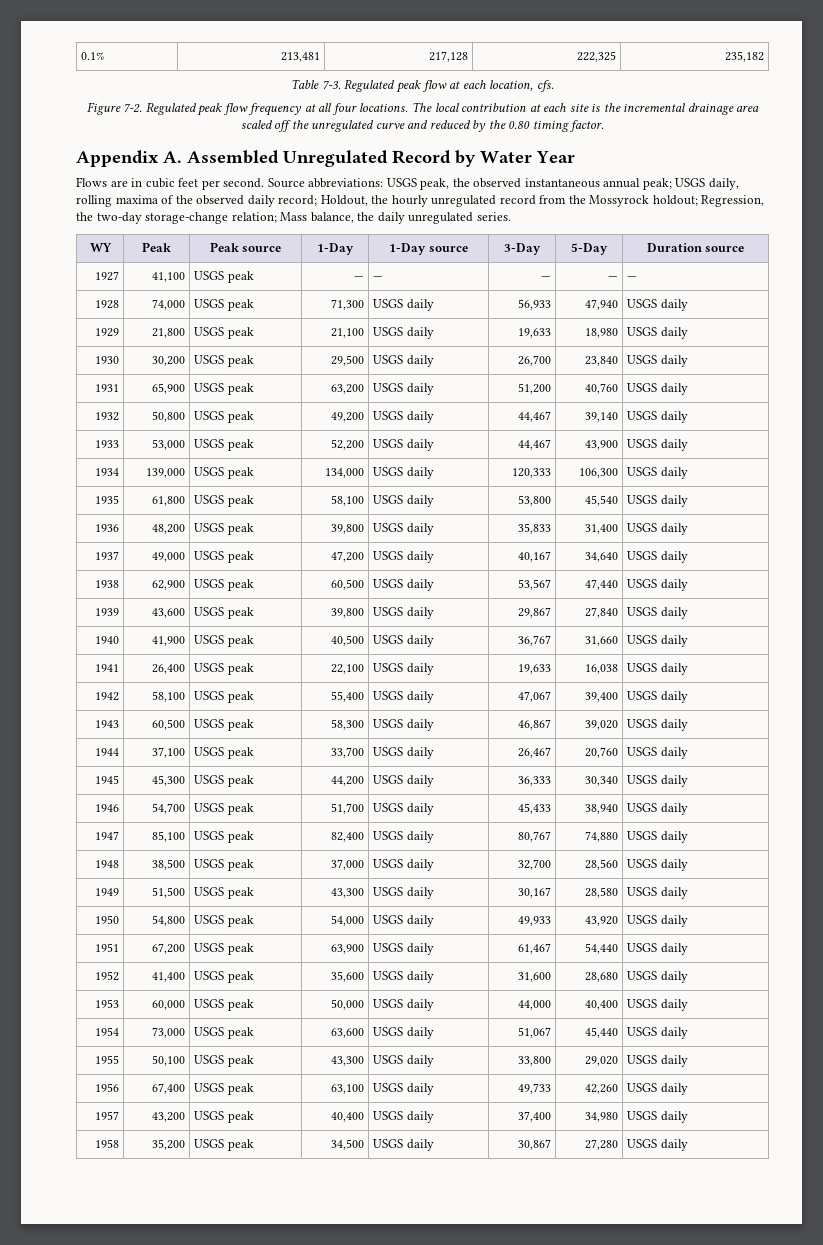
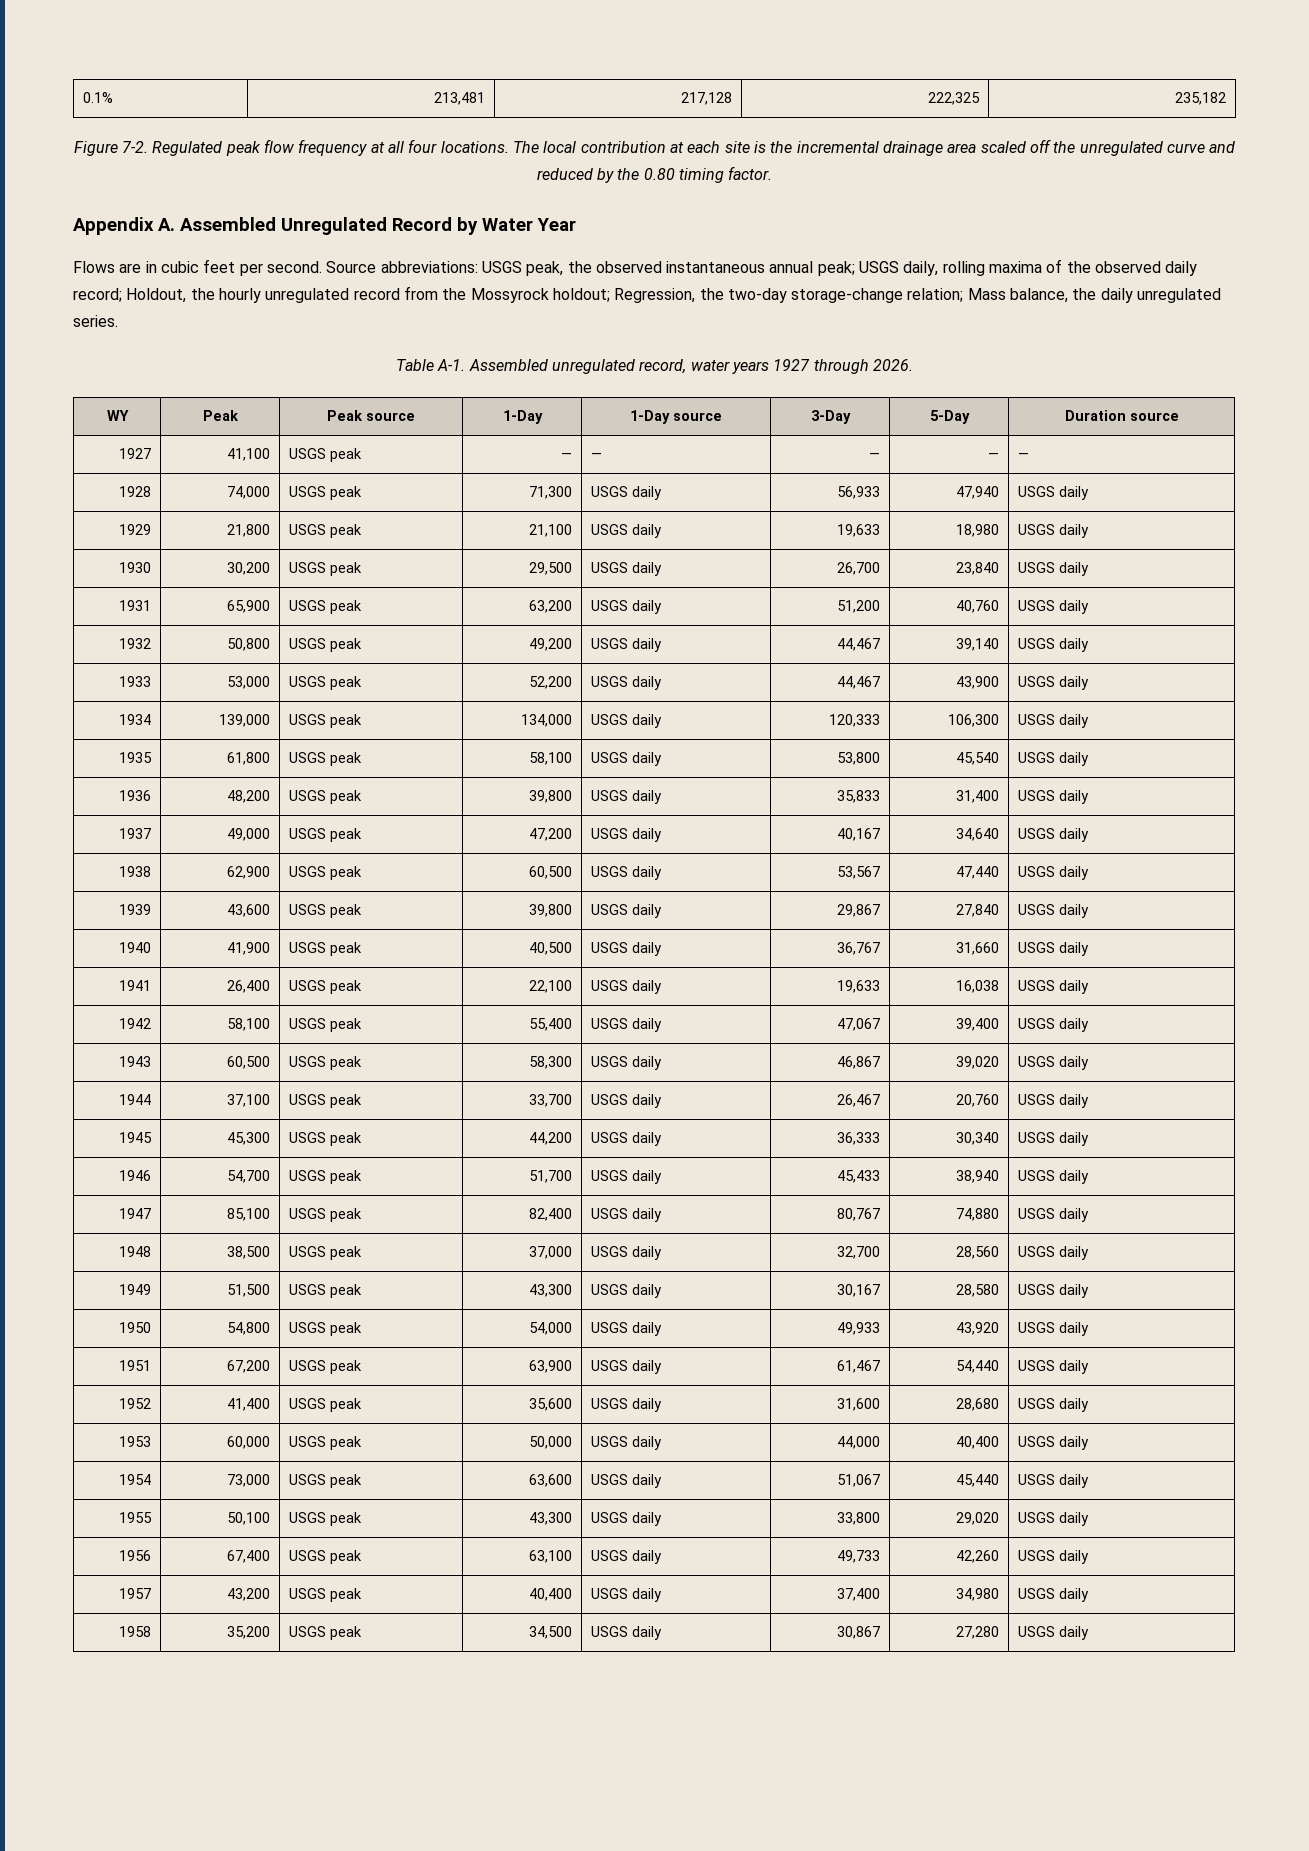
[291,79,554,93] // Table 7-3. Regulated peak flow at each location, cfs. -> (1227, 98) none
(511, 216) none -> [396,359,913,374] // Table A-1. Assembled unregulated record, water years 1927 through 2026.

